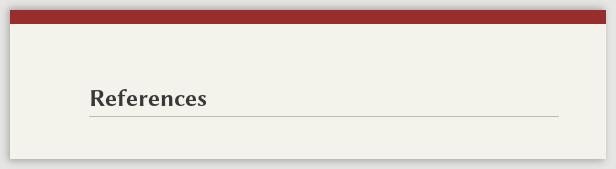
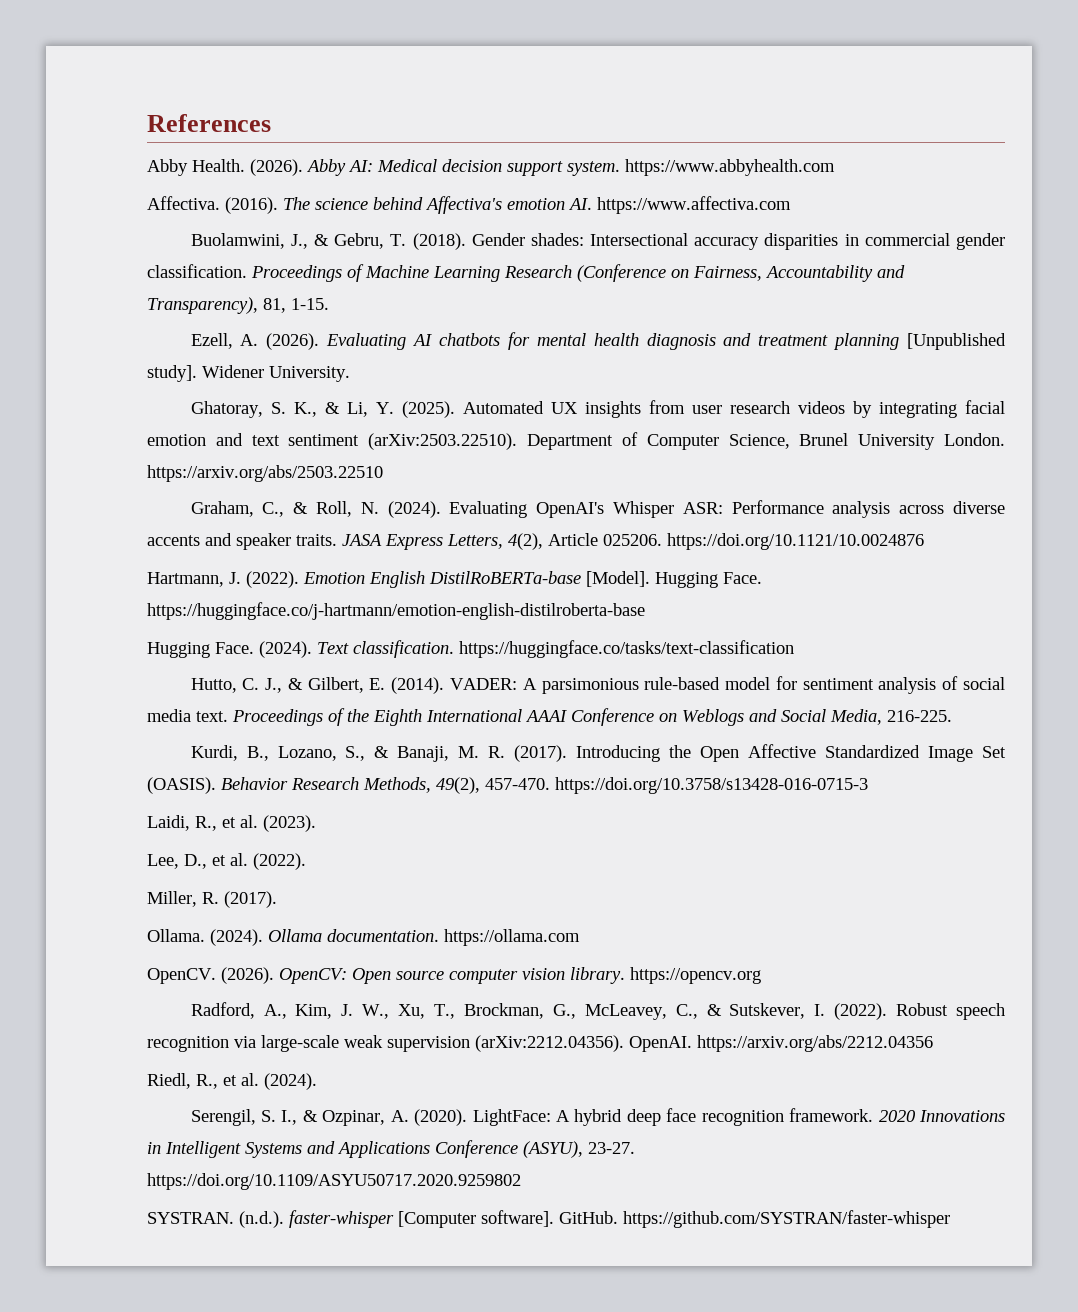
(207, 97) none -> [147,159,835,176] [147,196,791,214] [190,233,1005,250] [147,264,905,282] [147,297,329,314] [190,332,1006,350] [147,365,350,382] [190,400,1006,418] [147,432,1006,450] [147,465,383,482] [190,500,1005,518] [147,533,924,550] [147,571,762,588] [147,602,645,620] [147,640,794,658] [190,676,1006,694] [147,708,952,726] [190,744,1007,762] [147,777,868,794] [147,815,316,832] [147,853,306,870] [147,891,277,908] [147,929,580,946] [147,967,761,984] [190,1002,1006,1020] [147,1035,933,1052] [147,1073,317,1090] [190,1108,1006,1126] [147,1140,635,1158] [147,1173,521,1190] [147,1210,950,1228] // Abby Health. (2026). Abby AI: Medical decision support system. https://www.abbyhealth.com // Affectiva. (2016). The science behind Affectiva's emotion AI. https://www.affectiva.com // Buolamwini, J., & Gebru, T. (2018). Gender shades: Intersectional accuracy disparities in commercial gender classification. Proceedings of Machine Learning Research (Conference on Fairness, Accountability and Transparency), 81, 1-15. // Ezell, A. (2026). Evaluating AI chatbots for mental health diagnosis and treatment planning [Unpublished study]. Widener University. // Ghatoray, S. K., & Li, Y. (2025). Automated UX insights from user research videos by integrating facial emotion and text sentiment (arXiv:2503.22510). Department of Computer Science, Brunel University London. https://arxiv.org/abs/2503.22510 // Graham, C., & Roll, N. (2024). Evaluating OpenAI's Whisper ASR: Performance analysis across diverse accents and speaker traits. JASA Express Letters, 4(2), Article 025206. https://doi.org/10.1121/10.0024876 // Hartmann, J. (2022). Emotion English DistilRoBERTa-base [Model]. Hugging Face. https://huggingface.co/j-hartmann/emotion-english-distilroberta-base // Hugging Face. (2024). Text classification. https://huggingface.co/tasks/text-classification // Hutto, C. J., & Gilbert, E. (2014). VADER: A parsimonious rule-based model for sentiment analysis of social media text. Proceedings of the Eighth International AAAI Conference on Weblogs and Social Media, 216-225. // Kurdi, B., Lozano, S., & Banaji, M. R. (2017). Introducing the Open Affective Standardized Image Set (OASIS). Behavior Research Methods, 49(2), 457-470. https://doi.org/10.3758/s13428-016-0715-3 // Laidi, R., et al. (2023). // Lee, D., et al. (2022). // Miller, R. (2017). // Ollama. (2024). Ollama documentation. https://ollama.com // OpenCV. (2026). OpenCV: Open source computer vision library. https://opencv.org // Radford, A., Kim, J. W., Xu, T., Brockman, G., McLeavey, C., & Sutskever, I. (2022). Robust speech recognition via large-scale weak supervision (arXiv:2212.04356). OpenAI. https://arxiv.org/abs/2212.04356 // Riedl, R., et al. (2024). // Serengil, S. I., & Ozpinar, A. (2020). LightFace: A hybrid deep face recognition framework. 2020 Innovations in Intelligent Systems and Applications Conference (ASYU), 23-27. https://doi.org/10.1109/ASYU50717.2020.9259802 // SYSTRAN. (n.d.). faster-whisper [Computer software]. GitHub. https://github.com/SYSTRAN/faster-whisper

